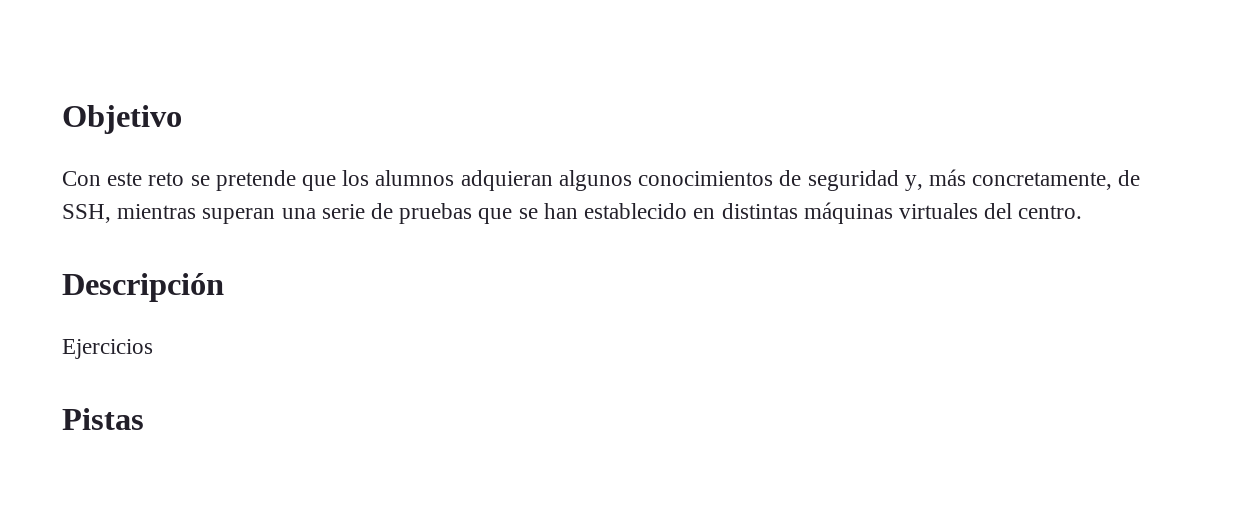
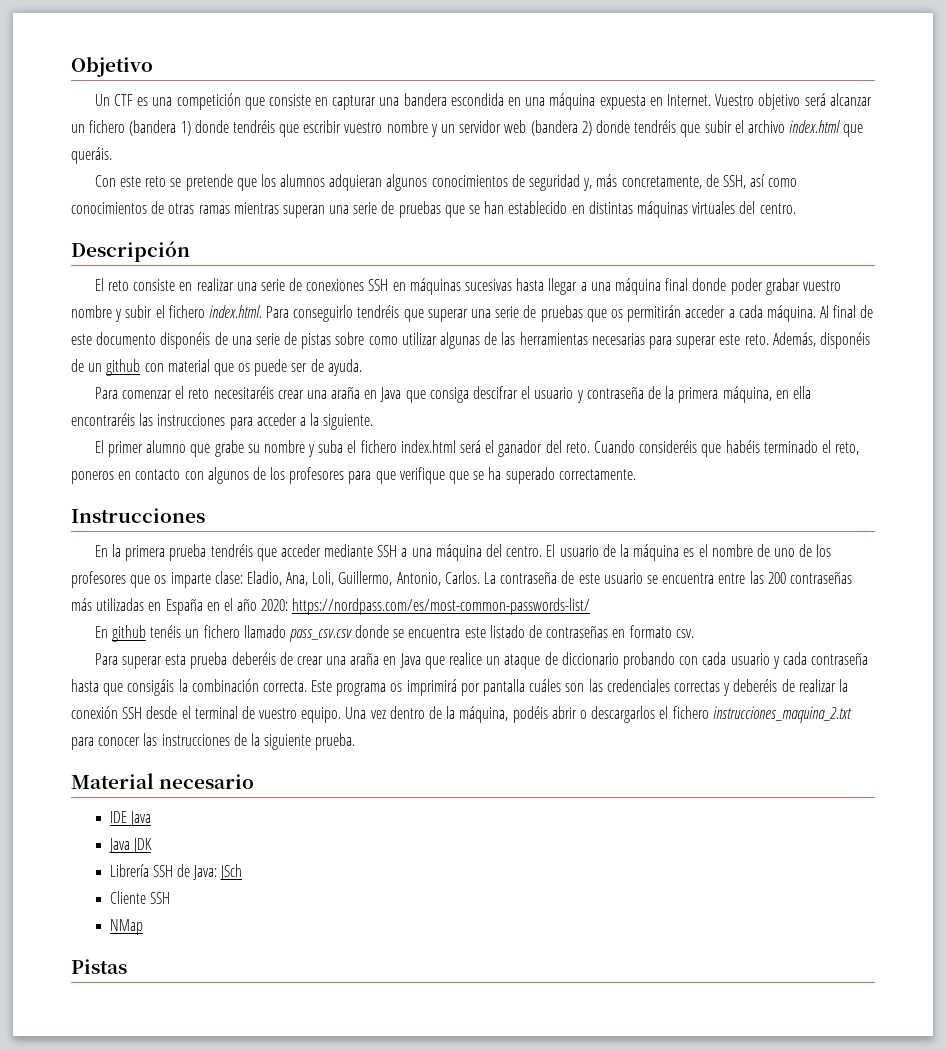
(182, 119) none -> [94,93,872,110] [71,120,864,137] [71,147,112,164] // Un CTF es una competición que consiste en capturar una bandera escondida en una máquina expuesta en Internet. Vuestro objetivo será alcanzar un fichero (bandera 1) donde tendréis que escribir vuestro nombre y un servidor web (bandera 2) donde tendréis que subir el archivo index.html que queráis.
(111, 213) none -> [750,174,798,187] [71,201,230,214] así como conocimientos de otras ramas
[62,339,153,359] Ejercicios -> [94,278,841,295] [71,305,874,322] [71,332,870,349] [71,359,362,376] [94,386,811,403] [71,413,374,430] [94,440,860,457] [71,467,636,484] [71,508,205,523] [94,544,832,561] [71,571,852,588] [71,598,591,615] [94,625,694,642] [94,652,869,669] [71,679,848,696] [71,706,852,723] [71,733,356,750] [71,773,255,789] [109,811,151,826] [108,838,152,853] [109,864,243,880] [109,891,170,904] [109,919,143,935] El reto consiste en realizar una serie de conexiones SSH en máquinas sucesivas hasta llegar a una máquina final donde poder grabar vuestro nombre y subir el fichero index.html. Para conseguirlo tendréis que superar una serie de pruebas que os permitirán acceder a cada máquina. Al final de este documento disponéis de una serie de pistas sobre como utilizar algunas de las herramientas necesarias para superar este reto. Además, disponéis de un github con material que os puede ser de ayuda. // Para comenzar el reto necesitaréis crear una araña en Java que consiga descifrar el usuario y contraseña de la primera máquina, en ella encontraréis las instrucciones para acceder a la siguiente. // El primer alumno que grabe su nombre y suba el fichero index.html será el ganador del reto. Cuando consideréis que habéis terminado el reto, poneros en contacto con algunos de los profesores para que verifique que se ha superado correctamente. // Instrucciones // En la primera prueba tendréis que acceder mediante SSH a una máquina del centro. El usuario de la máquina es el nombre de uno de los profesores que os imparte clase: Eladio, Ana, Loli, Guillermo, Antonio, Carlos. La contraseña de este usuario se encuentra entre las 200 contraseñas más utilizadas en España en el año 2020: https://nordpass.com/es/most-common-passwords-list/ // En github tenéis un fichero llamado pass_csv.csv donde se encuentra este listado de contraseñas en formato csv. // Para superar esta prueba deberéis de crear una araña en Java que realice un ataque de diccionario probando con cada usuario y cada contraseña hasta que consigáis la combinación correcta. Este programa os imprimirá por pantalla cuáles son las credenciales correctas y deberéis de realizar la conexión SSH desde el terminal de vuestro equipo. Una vez dentro de la máquina, podéis abrir o descargarlos el fichero instrucciones_maquina_2.txt para conocer las instrucciones de la siguiente prueba. // Material necesario // IDE Java // Java JDK // Librería SSH de Java: JSch // Cliente SSH // NMap

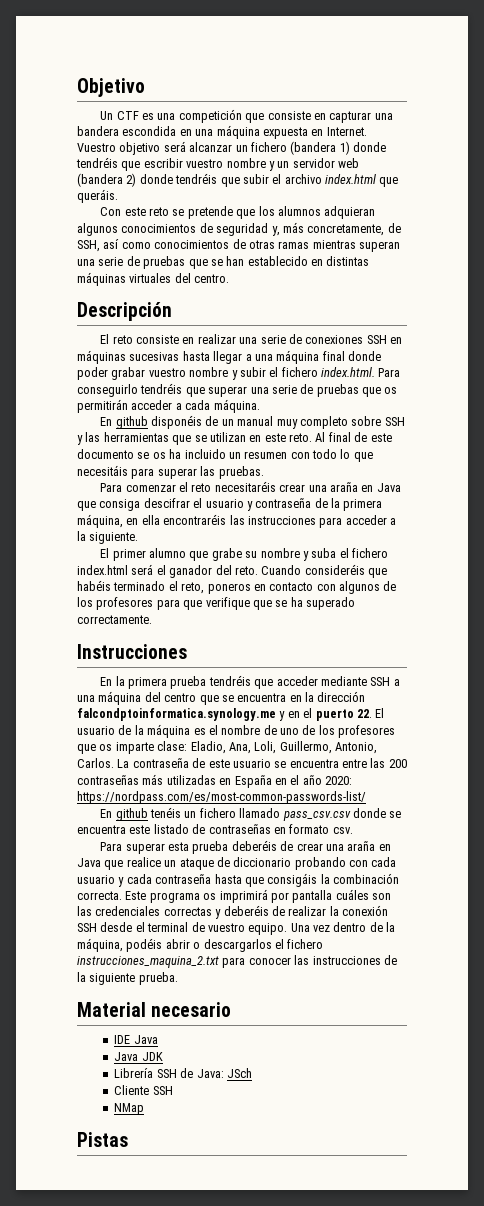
(816, 313) none -> [100,415,405,429] [77,432,312,445] // En github disponéis de un manual muy completo sobre SSH y las herramientas que se utilizan en este reto.
[160,332,870,349] [71,359,362,376] disponéis de una serie de pistas sobre como utilizar algunas de las herramientas necesarias para superar este reto. Además, disponéis de un github con material que os puede ser de ayuda. -> [137,449,373,462] [77,465,264,479] se os ha incluido un resumen con todo lo que necesitáis para superar las pruebas.
[506,546,543,557] centro. -> [164,691,366,705] [77,708,372,721] centro que se encuentra en la dirección falcondptoinformatica.synology.me y en el puerto 22.

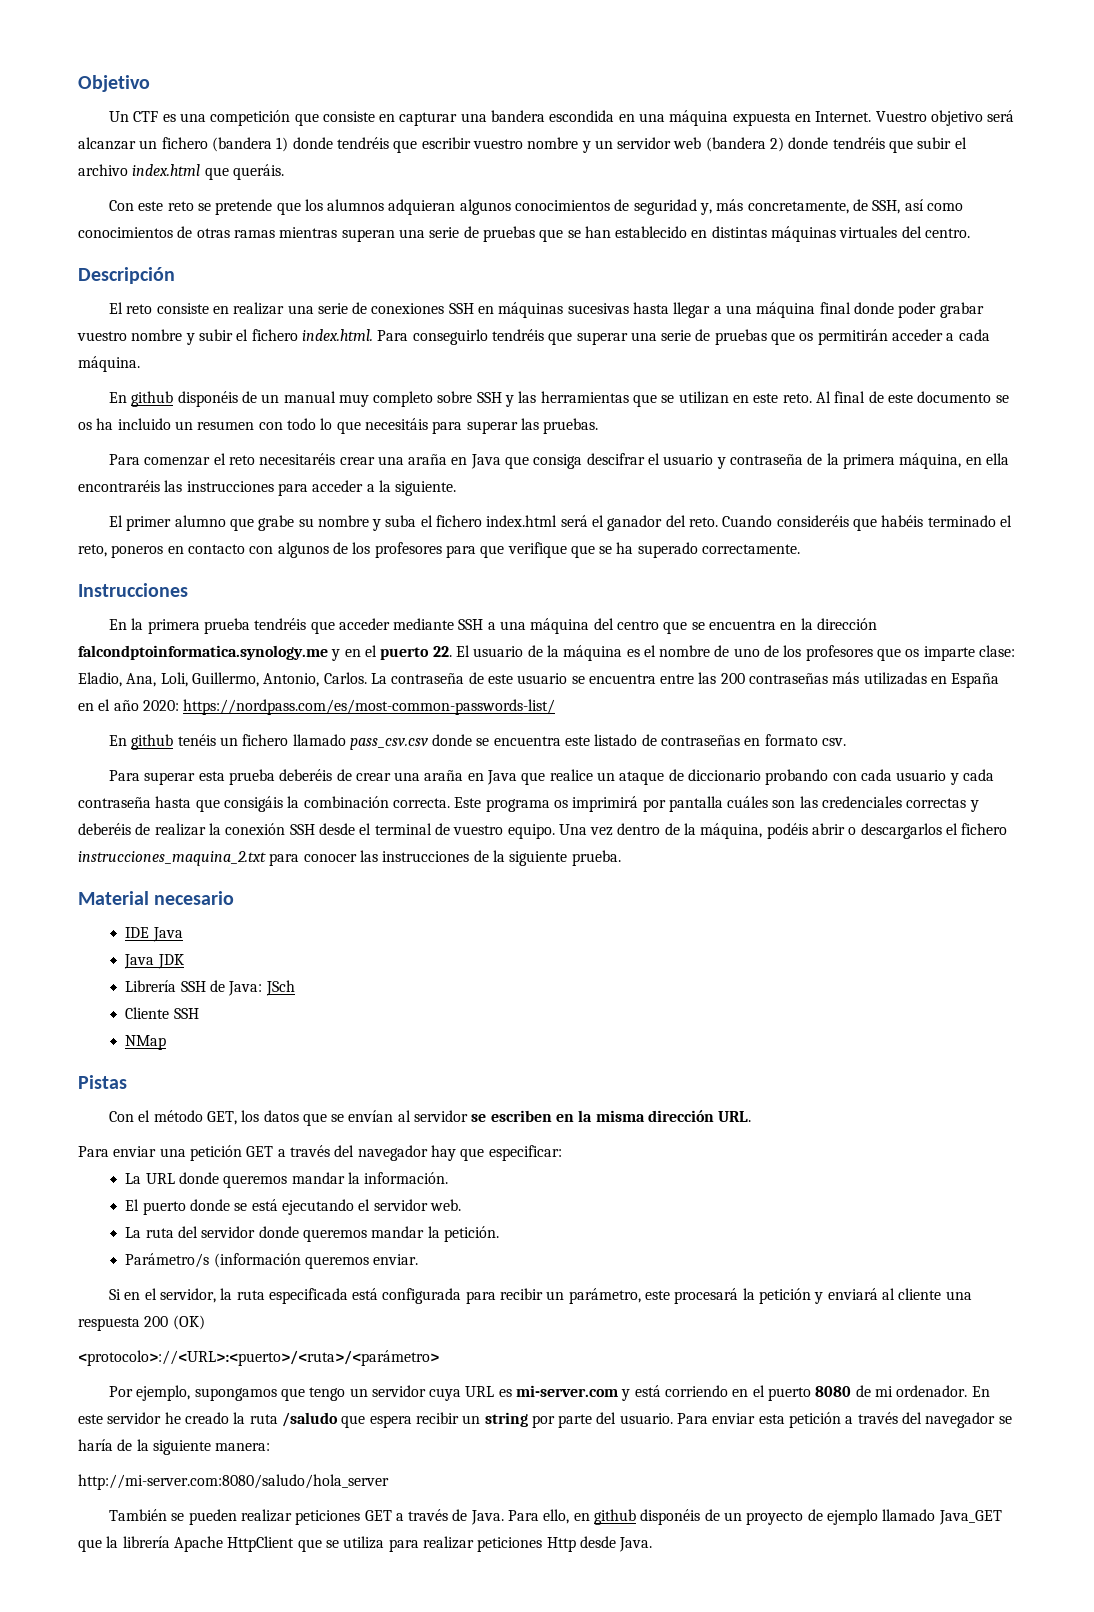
(128, 1139) none -> [108,1110,752,1126] [78,1145,562,1161] [125,1172,449,1188] [125,1199,462,1215] [125,1226,500,1242] [125,1253,419,1269] [108,1288,972,1304] [78,1315,205,1331] [78,1350,439,1366] [108,1385,990,1401] [78,1412,1012,1428] [78,1439,271,1455] [78,1474,389,1490] [108,1509,1002,1525] [78,1536,653,1552] // Con el método GET, los datos que se envían al servidor se escriben en la misma dirección URL. // Para enviar una petición GET a través del navegador hay que especificar: // La URL donde queremos mandar la información. // El puerto donde se está ejecutando el servidor web. // La ruta del servidor donde queremos mandar la petición. // Parámetro/s (información queremos enviar. // Si en el servidor, la ruta especificada está configurada para recibir un parámetro, este procesará la petición y enviará al cliente una respuesta 200 (OK) // <protocolo>://<URL>:<puerto>/<ruta>/<parámetro> // Por ejemplo, supongamos que tengo un servidor cuya URL es mi-server.com y está corriendo en el puerto 8080 de mi ordenador. En este servidor he creado la ruta /saludo que espera recibir un string por parte del usuario. Para enviar esta petición a través del navegador se haría de la siguiente manera: // http://mi-server.com:8080/saludo/hola_server // También se pueden realizar peticiones GET a través de Java. Para ello, en github disponéis de un proyecto de ejemplo llamado Java_GET que la librería Apache HttpClient que se utiliza para realizar peticiones Http desde Java.

